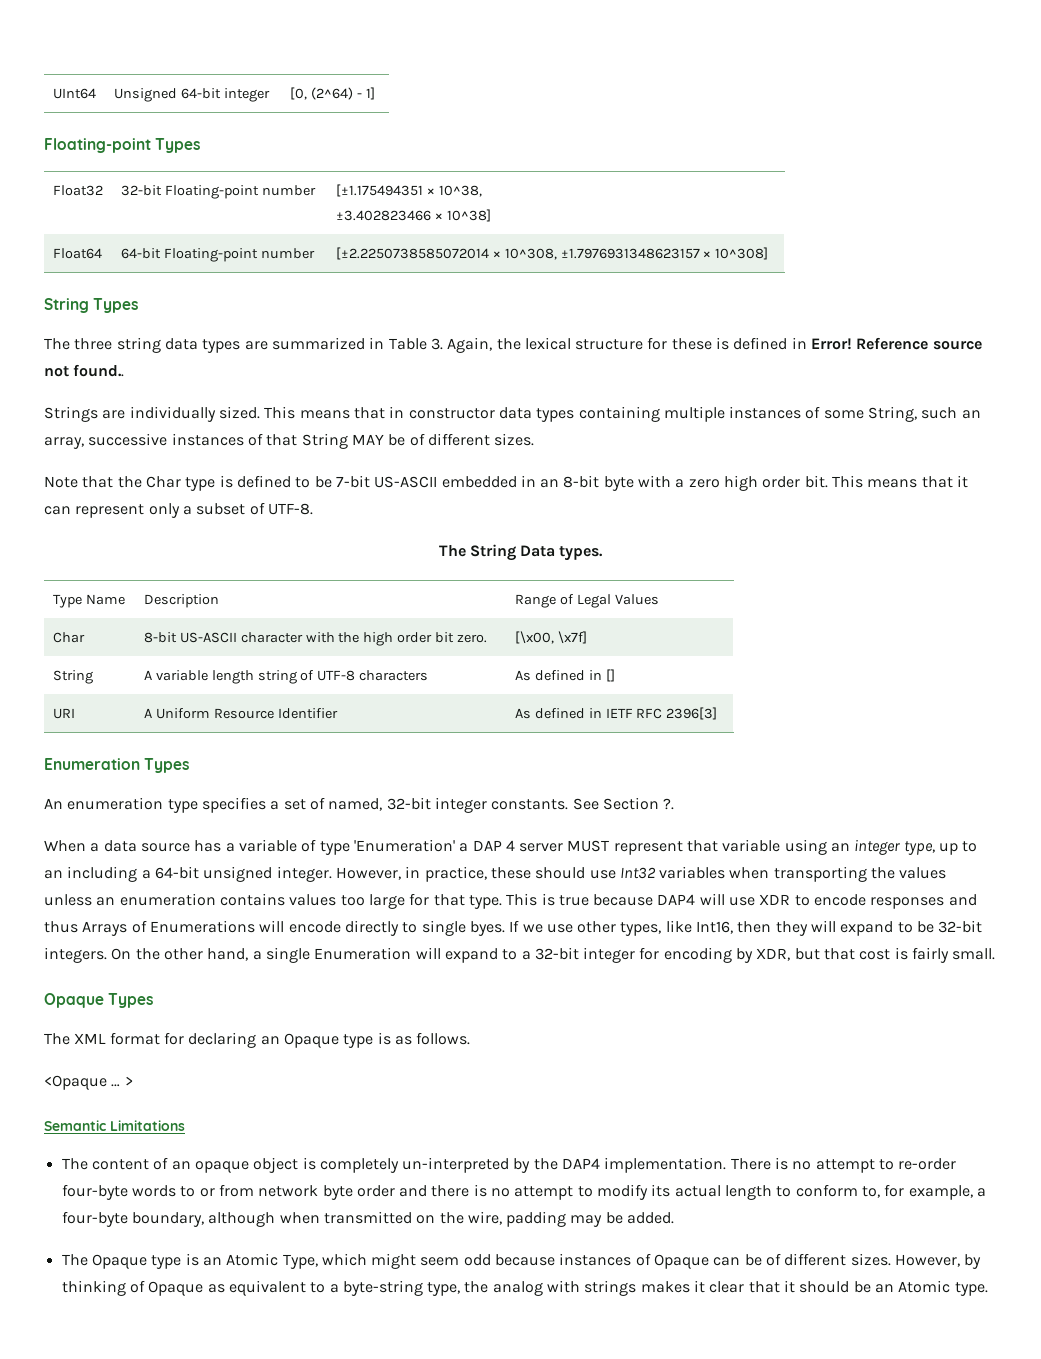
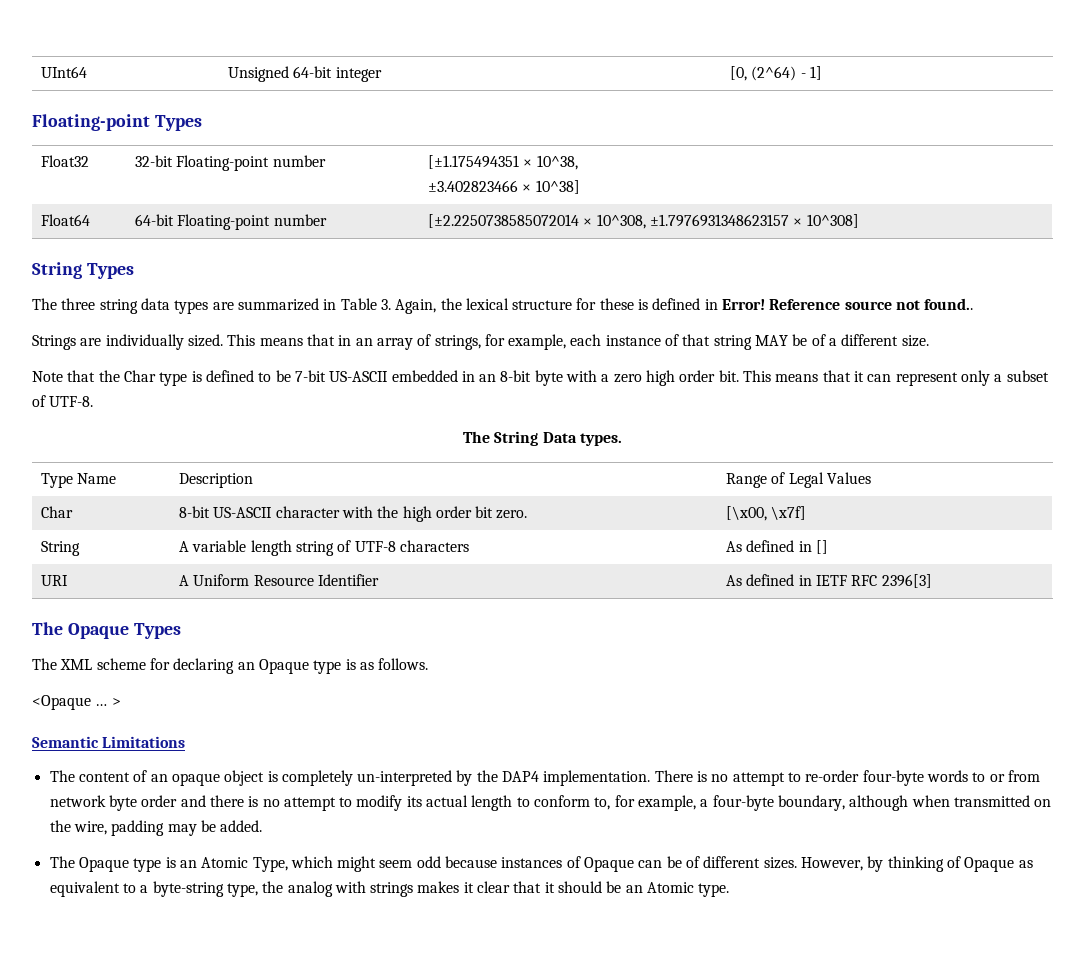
[408,406,981,422] [44,433,244,449] constructor data types containing multiple instances of some String, such an array, successive instances -> [355,334,661,350] an array of strings, for example, each instance
[301,433,348,449] String -> [713,335,752,350] string
[427,433,535,446] different sizes. -> [829,334,929,347] a different size.
[44,758,190,773] [44,797,675,813] [44,839,978,855] [44,866,947,882] [44,893,977,909] [44,920,983,936] [44,947,996,963] Enumeration Types // An enumeration type specifies a set of named, 32-bit integer constants. See Section ?. // When a data source has a variable of type 'Enumeration' a DAP 4 server MUST represent that variable using an integer type, up to an including a 64-bit unsigned integer. However, in practice, these should use Int32 variables when transporting the values unless an enumeration contains values too large for that type. This is true because DAP4 will use XDR to encode responses and thus Arrays of Enumerations will encode directly to single byes. If we use other types, like Int16, then they will expand to be 32-bit integers. On the other hand, a single Enumeration will expand to a 32-bit integer for encoding by XDR, but that cost is fairly small. // -> [32,622,63,635] The
[109,1032,160,1045] format -> [96,658,146,670] scheme

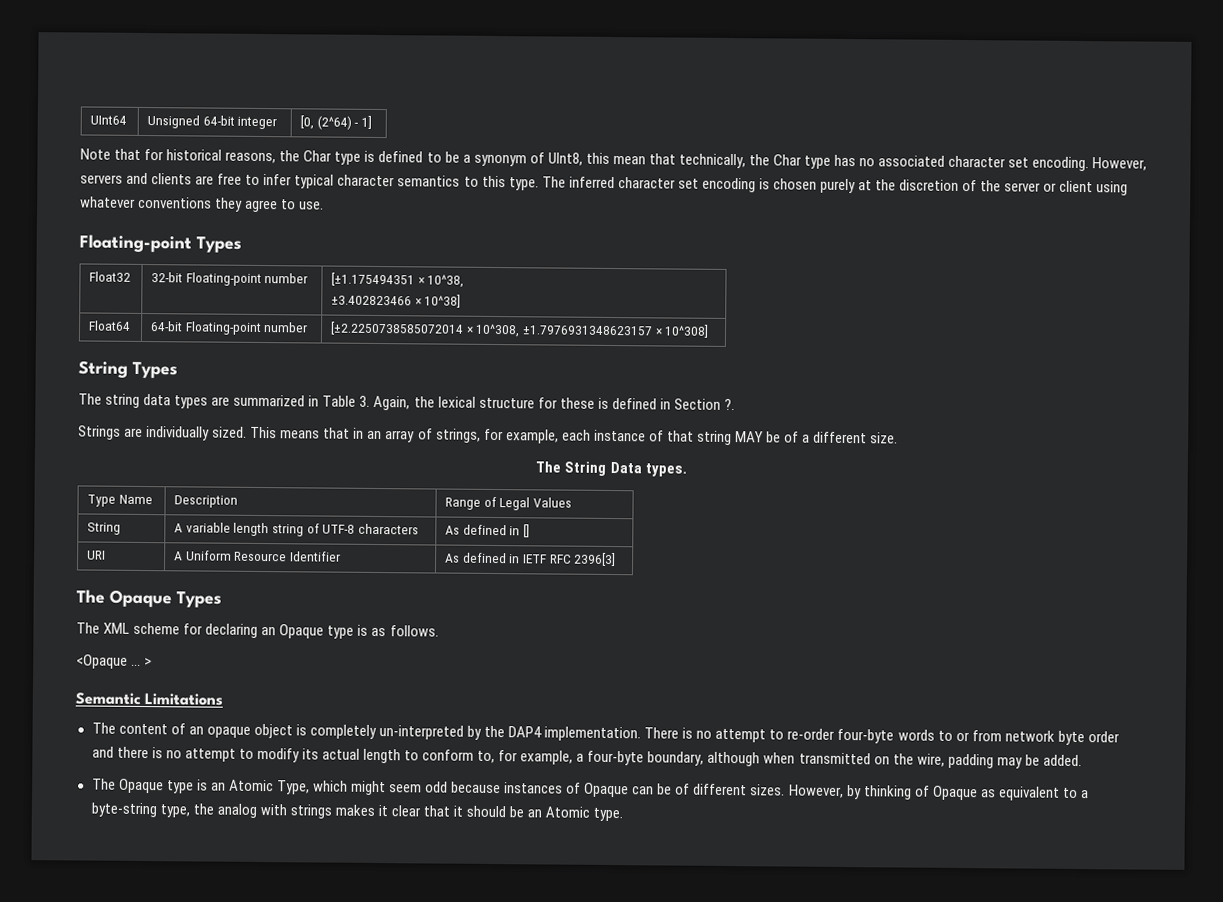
(822, 73) none -> [80,148,1148,172] [80,172,1129,196] [80,196,325,213] // Note that for historical reasons, the Char type is defined to be a synonym of UInt8, this mean that technically, the Char type has no associated character set encoding. However, servers and clients are free to infer typical character semantics to this type. The inferred character set encoding is chosen purely at the discretion of the server or client using whatever conventions they agree to use.
[61,298,96,310] three -> (102, 399) none
[722,298,974,310] Error! Reference source not found.. -> [673,398,735,411] Section ?.
[32,370,1049,386] [32,395,94,407] // Note that the Char type is defined to be 7-bit US-ASCII embedded in an 8-bit byte with a zero high order bit. This means that it can represent only a subset of UTF-8. -> (899, 438) none
[40,506,73,518] [178,506,528,522] [725,506,807,521] // Char | 8-bit US-ASCII character with the high order bit zero. | [\x00, \x7f] -> (573, 502) none

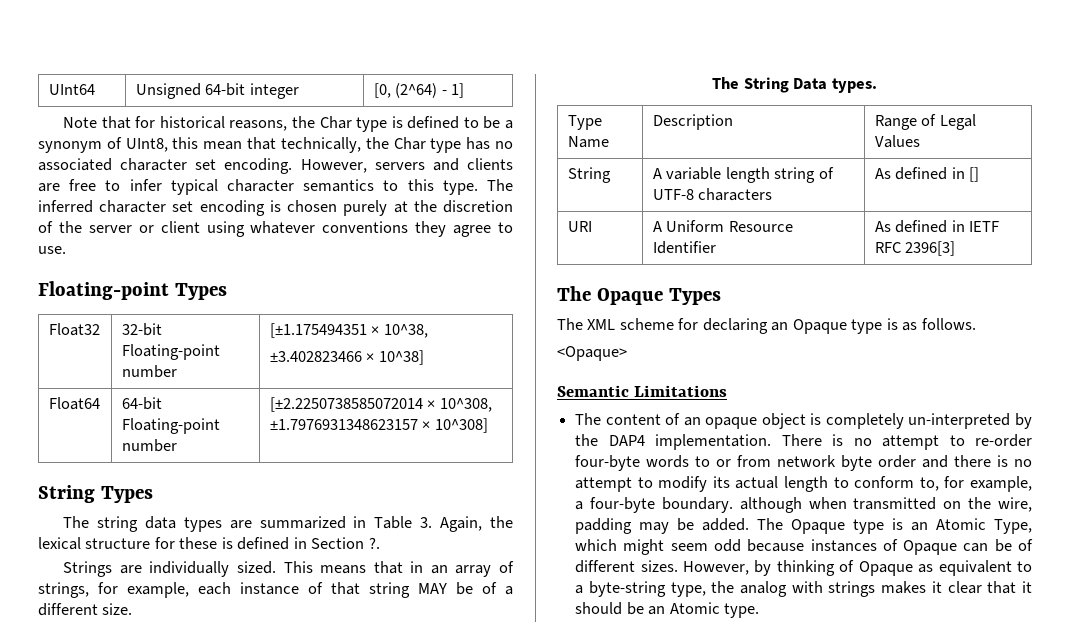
[76,654,153,669] <Opaque … > -> [557,346,627,361] <Opaque>
[647,751,705,766] boundary, -> [661,497,733,513] boundary.
(1082, 760) // -> (750, 524) none

